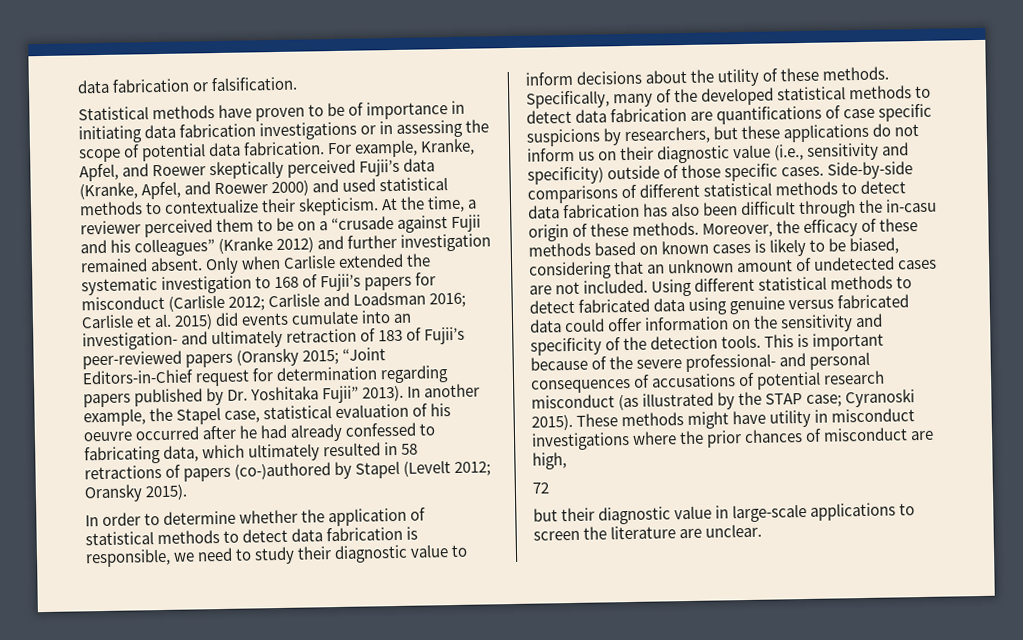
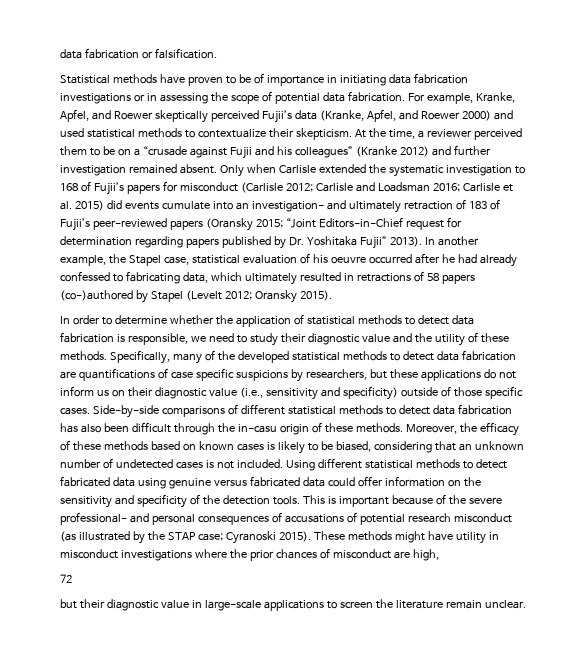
[401,443,419,455] 58 -> (354, 277) none
(182, 471) none -> [426,273,439,281] 58
[451,544,469,558] [525,69,688,86] to inform decisions about -> [392,333,412,343] and
[737,259,794,273] amount -> [60,459,101,468] number
[529,285,552,295] are -> [205,460,214,468] is
[679,528,703,539] are -> [445,600,482,609] remain

